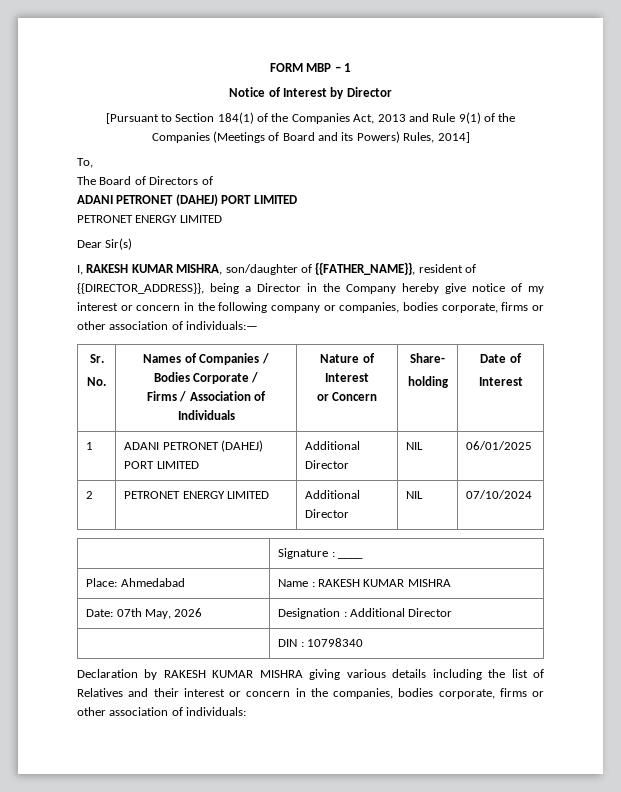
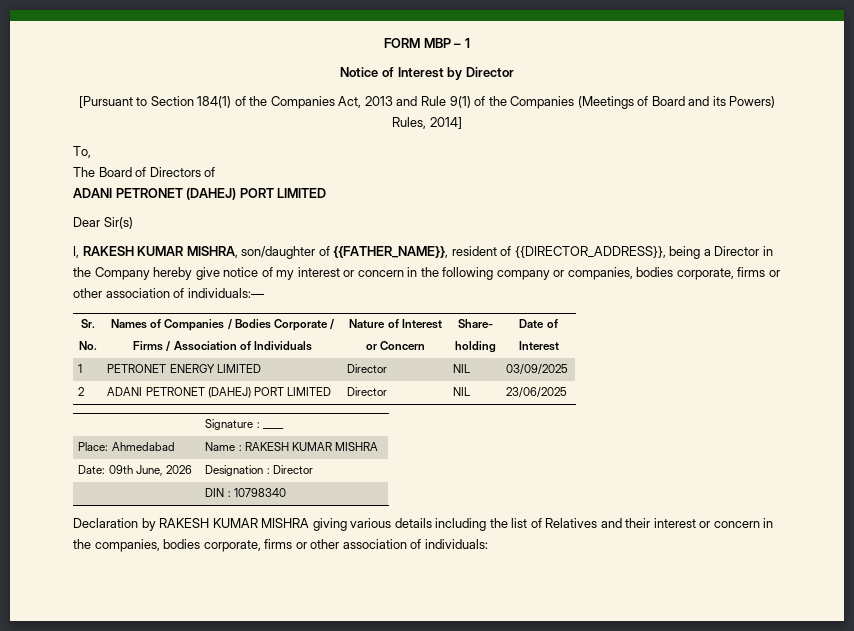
[77,215,222,223] // PETRONET ENERGY LIMITED -> (327, 193) none
(94, 446) none -> [107,364,261,373] [347,364,388,373] [453,364,471,373] [506,364,569,375] [78,387,85,396] | PETRONET ENERGY LIMITED | Director | NIL | 03/09/2025 // 2
[305,441,361,450] [305,460,350,469] [406,442,424,450] [466,441,533,450] [86,491,94,499] [124,491,270,499] [305,490,361,499] [305,509,350,518] [406,491,424,499] [466,490,533,499] Additional Director | NIL | 06/01/2025 // 2 | PETRONET ENERGY LIMITED | Additional Director | NIL | 07/10/2024 -> [347,387,388,396] [453,387,471,396] [506,387,568,398] Director | NIL | 23/06/2025
[116,608,172,619] 07th May, -> [108,465,163,476] 09th June,
[350,608,406,617] Additional -> (270, 471) none

